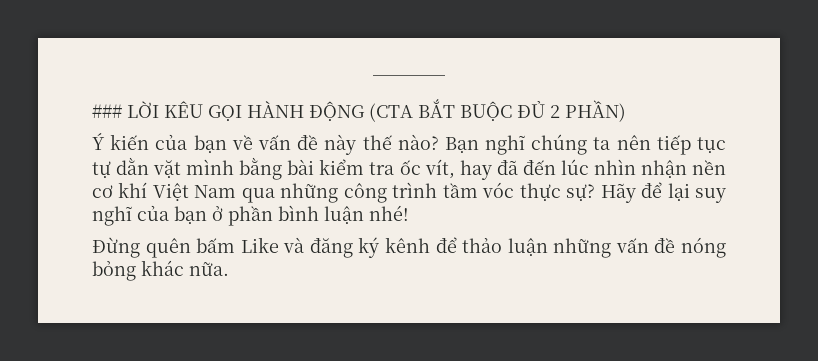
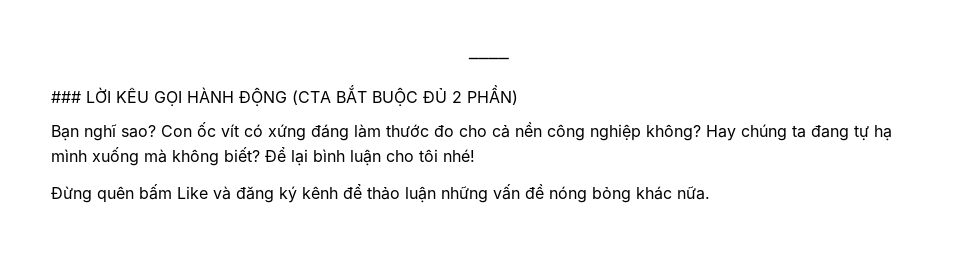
[92,133,726,155] [92,157,726,180] [92,182,726,203] [92,205,364,226] Ý kiến của bạn về vấn đề này thế nào? Bạn nghĩ chúng ta nên tiếp tục tự dằn vặt mình bằng bài kiểm tra ốc vít, hay đã đến lúc nhìn nhận nền cơ khí Việt Nam qua những công trình tầm vóc thực sự? Hãy để lại suy nghĩ của bạn ở phần bình luận -> [51,122,892,141] [51,147,438,166] Bạn nghĩ sao? Con ốc vít có xứng đáng làm thước đo cho cả nền công nghiệp không? Hay chúng ta đang tự hạ mình xuống mà không biết? Để lại bình luận cho tôi

